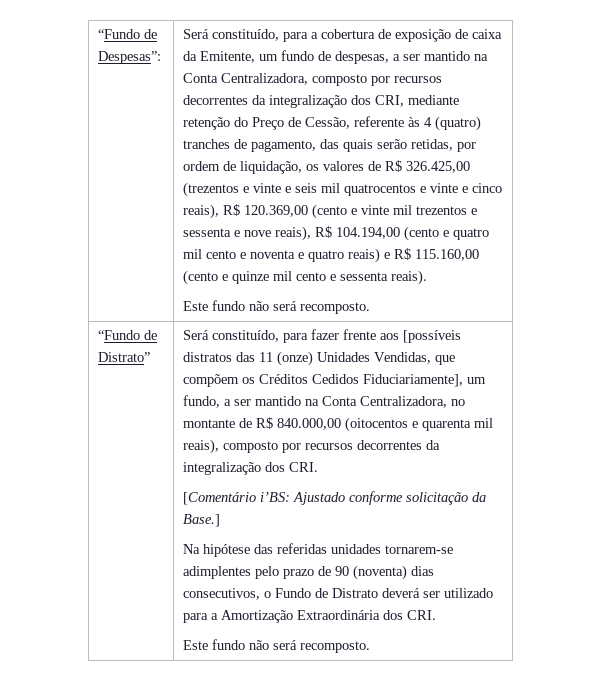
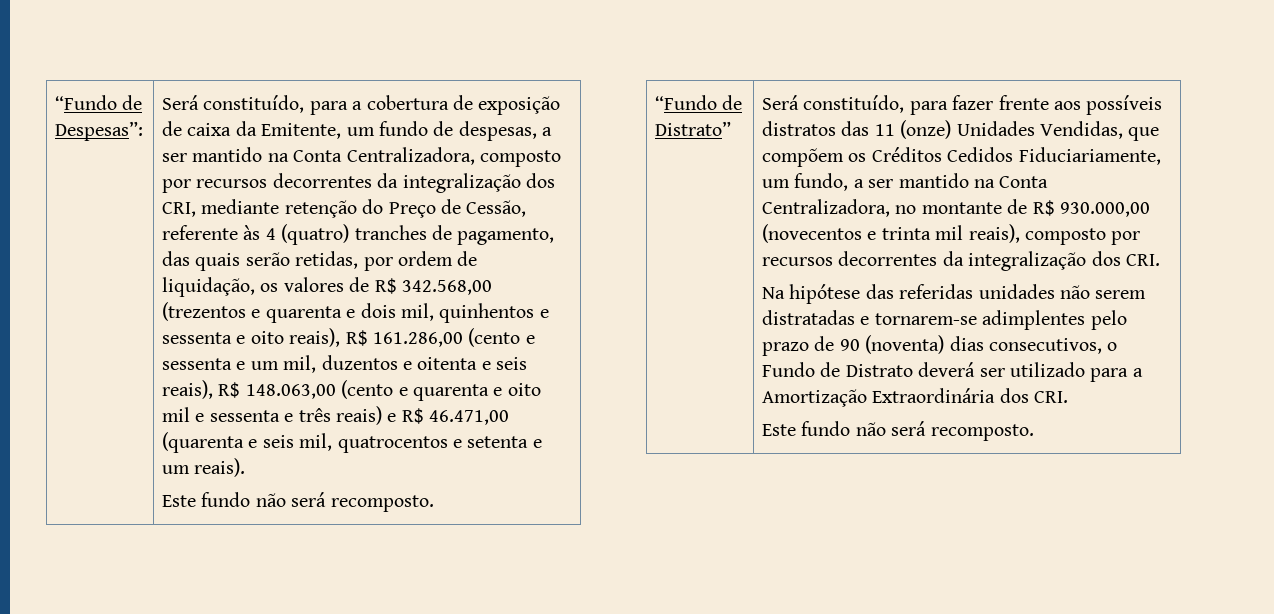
[406,161,471,173] 326.425,00 -> [402,280,493,295] 342.568,00
[253,183,503,196] [183,204,478,219] [183,226,490,241] [183,248,480,263] [183,270,389,285] vinte e seis mil quatrocentos e vinte e cinco reais), R$ 120.369,00 (cento e vinte mil trezentos e sessenta e nove reais), R$ 104.194,00 (cento e quatro mil cento e noventa e quatro reais) e R$ 115.160,00 (cento e quinze mil cento e sessenta -> [265,303,549,323] [162,328,535,347] [162,355,528,373] [162,380,541,401] [162,406,510,425] [162,432,542,453] [162,465,191,474] quarenta e dois mil, quinhentos e sessenta e oito reais), R$ 161.286,00 (cento e sessenta e um mil, duzentos e oitenta e seis reais), R$ 148.063,00 (cento e quarenta e oito mil e sessenta e três reais) e R$ 46.471,00 (quarenta e seis mil, quatrocentos e setenta e um
[403,330,462,343] [possíveis -> [1086,95,1163,115] possíveis
[363,374,464,387] Fiduciariamente], -> [1018,147,1161,165] Fiduciariamente,
[277,417,472,432] 840.000,00 (oitocentos e quarenta -> [1060,202,1151,217] [762,224,931,243] 930.000,00 (novecentos e trinta
[183,491,487,505] [183,514,221,527] // [Comentário i’BS: Ajustado conforme solicitação da Base.] -> (1161, 260) none
(382, 549) none -> [1060,285,1147,299] [762,310,870,325] não serem distratadas e

